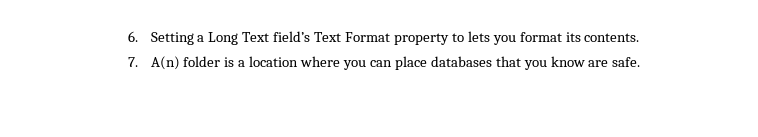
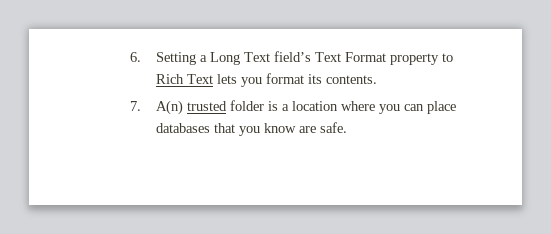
(464, 37) none -> [156,74,214,84] Rich Text
(180, 63) none -> [187,101,228,111] trusted

